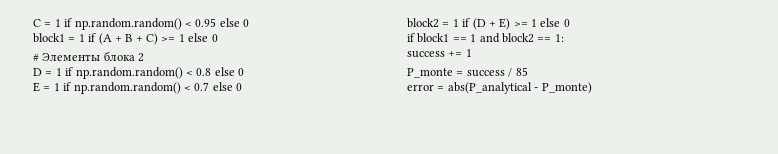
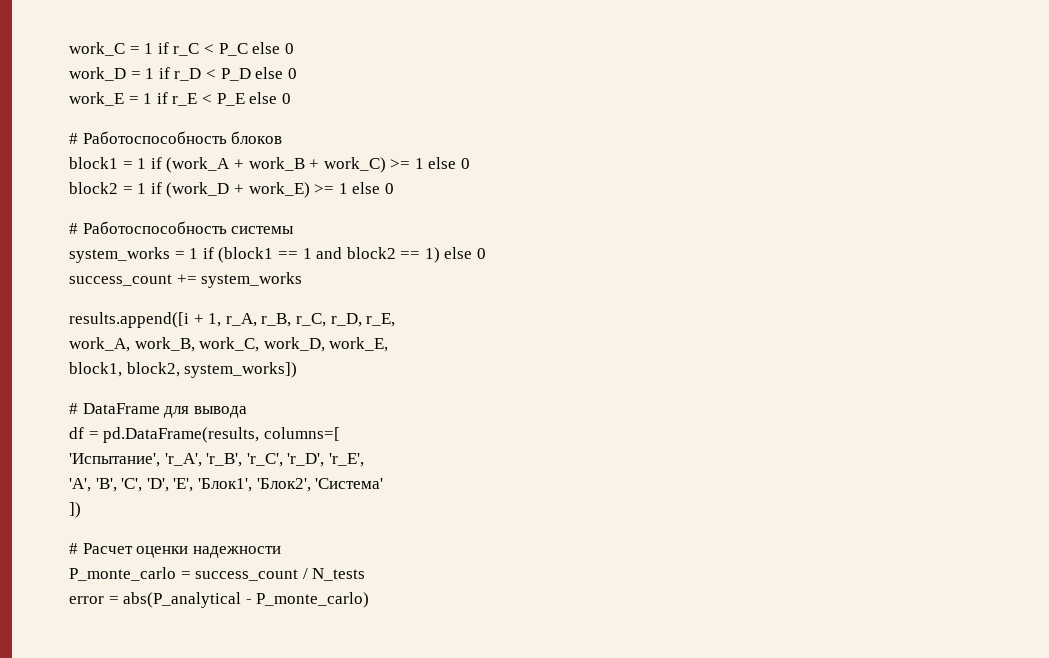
[33,18,249,30] C = 1 if np.random.random() < 0.95 else 0 -> [69,42,294,56] [69,67,297,81] [69,92,291,106] [69,131,283,144] work_C = 1 if r_C < P_C else 0 // work_D = 1 if r_D < P_D else 0 // work_E = 1 if r_E < P_E else 0 // # Работоспособность блоков
[98,33,218,45] [33,51,145,62] [33,67,244,79] [33,82,242,94] (A + B + C) >= 1 else 0 // # Элементы блока 2 // D = 1 if np.random.random() < 0.8 else 0 // E = 1 if np.random.random() < 0.7 else 0 -> [166,157,471,173] (work_A + work_B + work_C) >= 1 else 0
[472,18,570,30] [407,33,450,43] (D + E) >= 1 else 0 // if block1 -> [166,182,394,198] [69,221,295,234] [69,247,274,263] (work_D + work_E) >= 1 else 0 // # Работоспособность системы // system_works = 1 if (block1
[554,34,564,42] [407,49,472,58] [407,67,528,78] 1: // success += 1 // P_monte = success / 85 -> [424,247,487,263] [69,272,303,288] [69,312,396,328] [69,337,389,352] [69,362,298,378] [69,403,247,418] [69,427,340,443] [69,453,364,467] [69,478,384,492] [69,502,81,518] [69,543,281,558] [69,567,366,581] 1) else 0 // success_count += system_works // results.append([i + 1, r_A, r_B, r_C, r_D, r_E, // work_A, work_B, work_C, work_D, work_E, // block1, block2, system_works]) // # DataFrame для вывода // df = pd.DataFrame(results, columns=[ // 'Испытание', 'r_A', 'r_B', 'r_C', 'r_D', 'r_E', // 'A', 'B', 'C', 'D', 'E', 'Блок1', 'Блок2', 'Система' // ]) // # Расчет оценки надежности // P_monte_carlo = success_count / N_tests
[541,82,592,94] P_monte) -> [256,592,370,608] P_monte_carlo)

